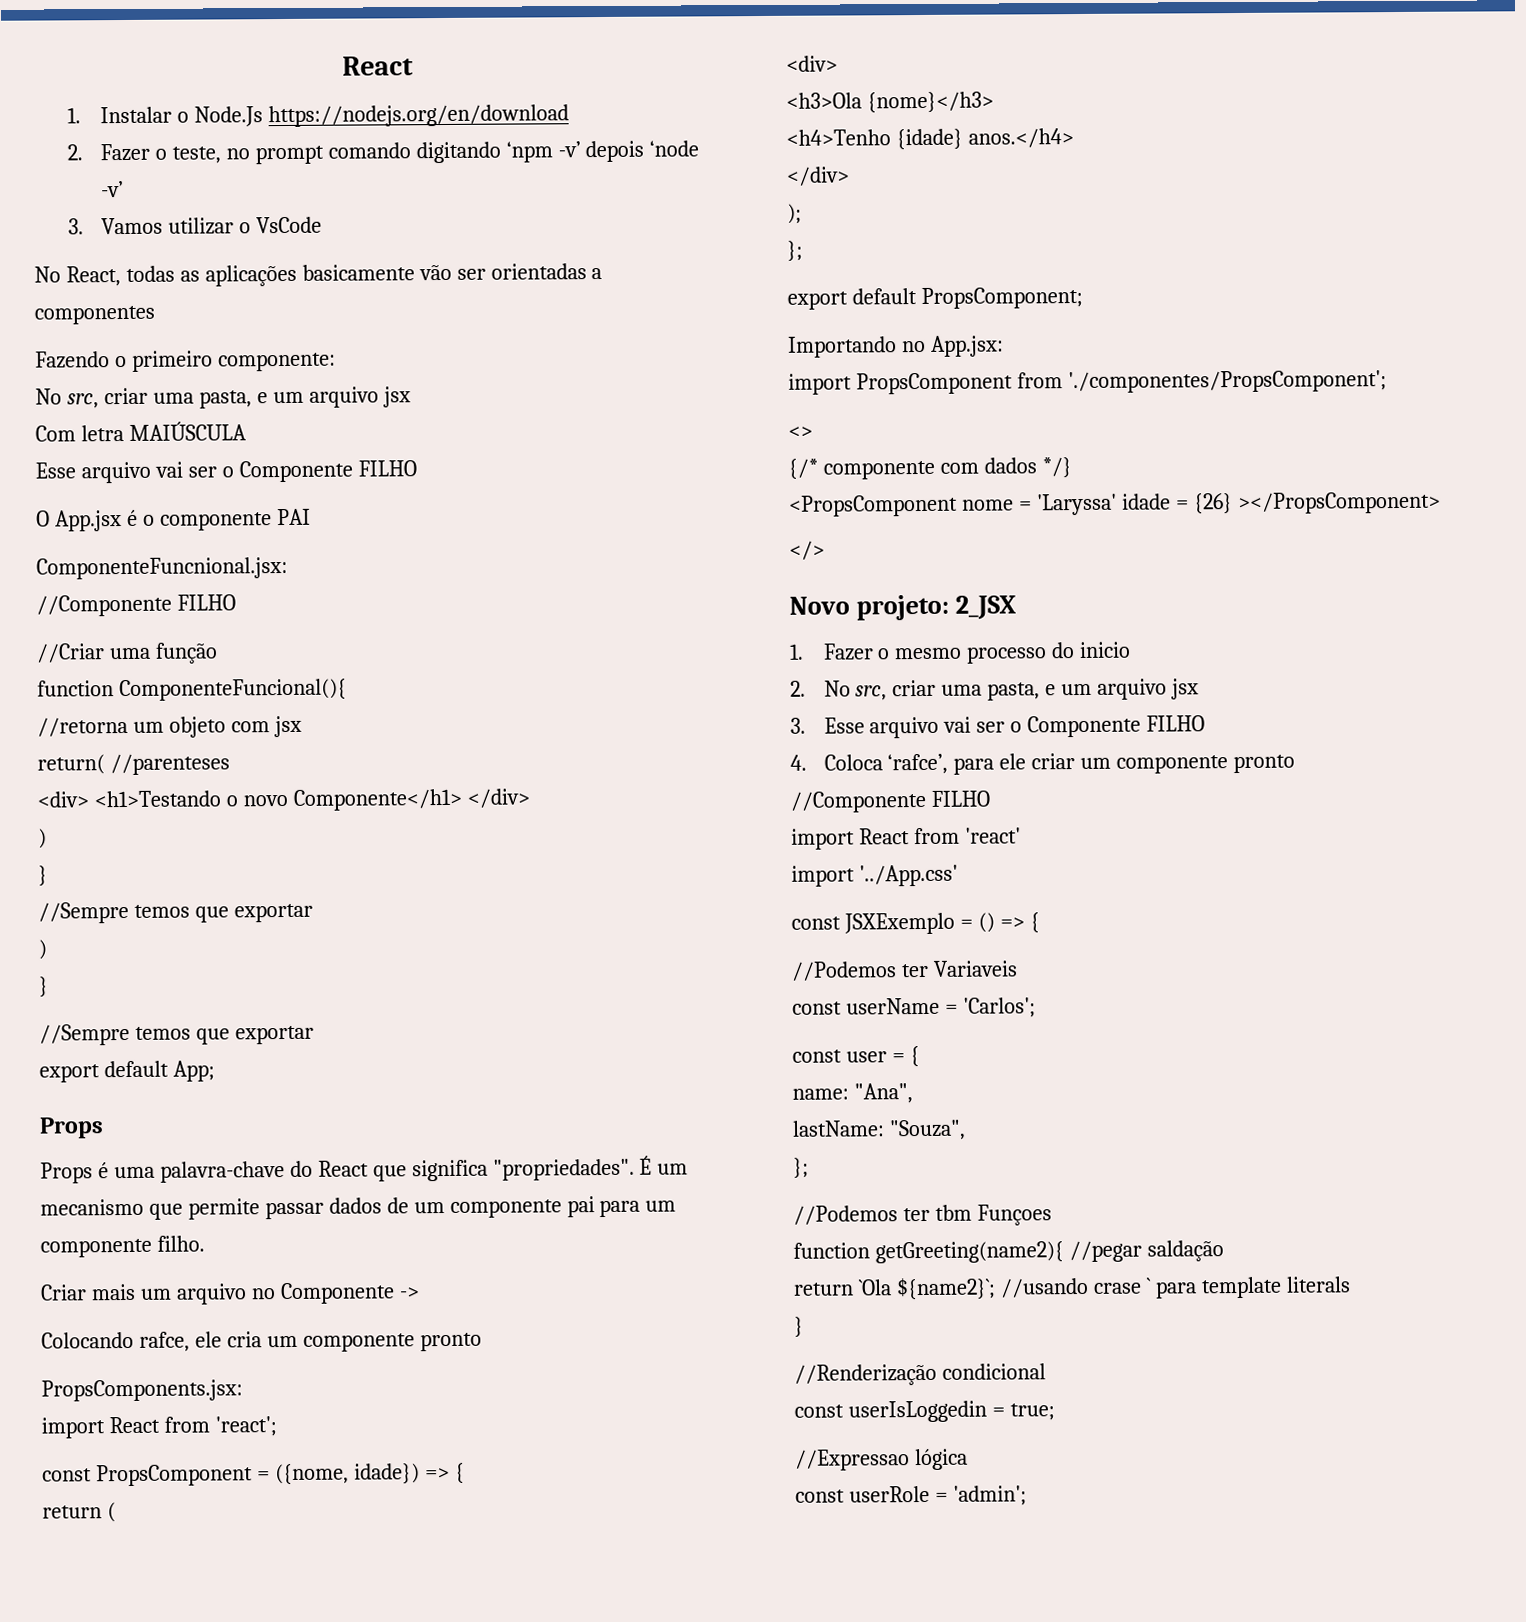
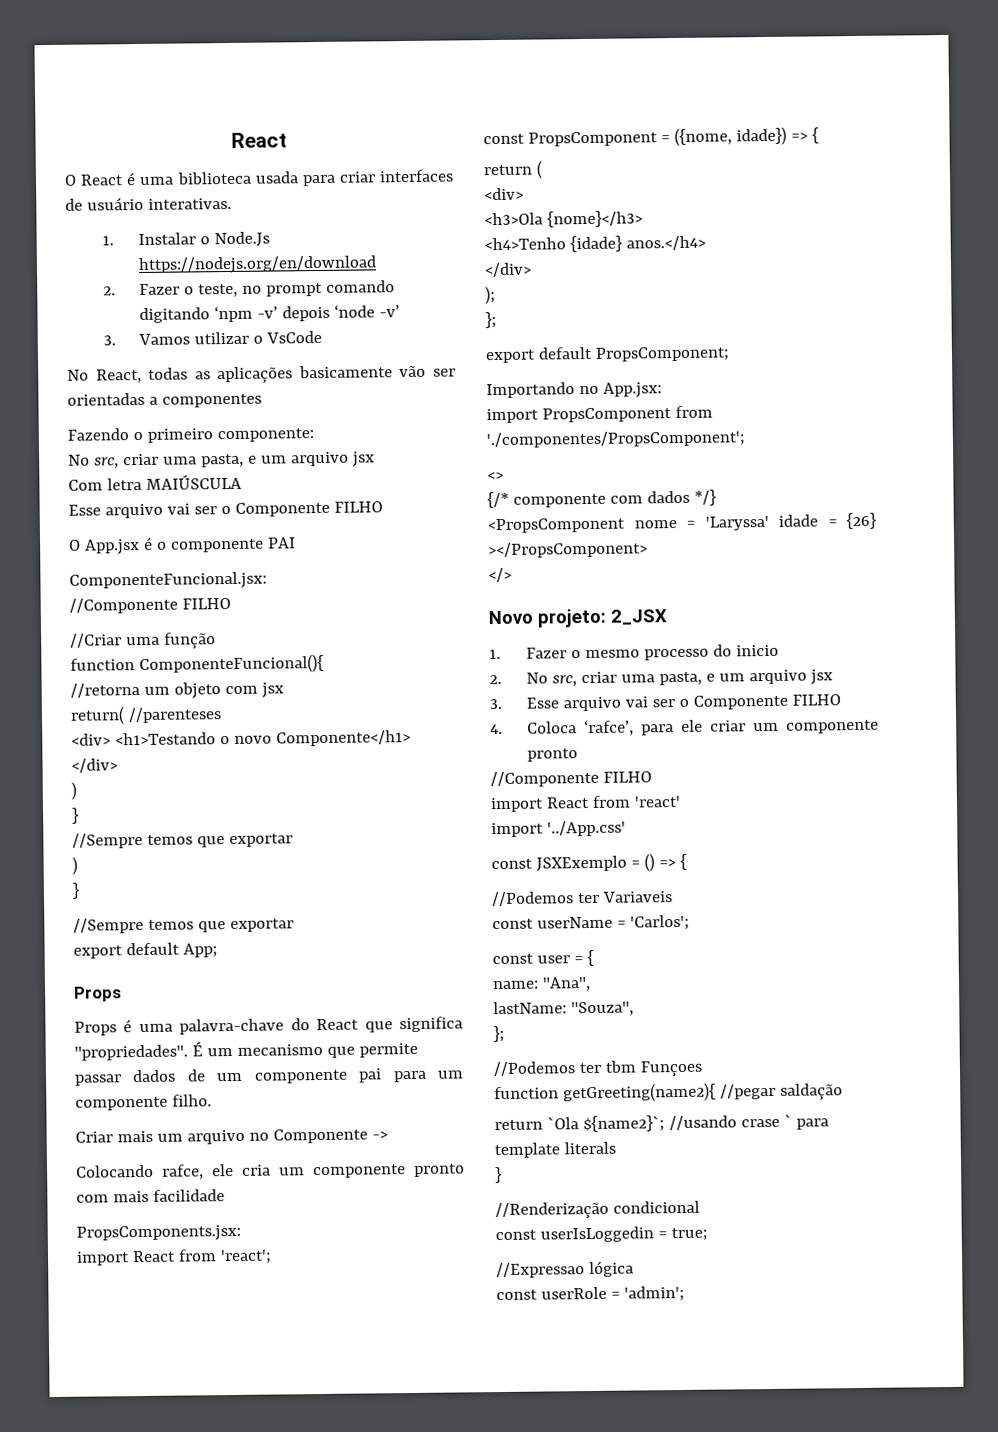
[341,56,414,76] React -> [230,132,287,148] [64,169,454,187] [65,196,232,211] React // O React é uma biblioteca usada para criar interfaces de usuário interativas.
[36,556,288,580] ComponenteFuncnional.jsx: -> [69,571,267,590] ComponenteFuncional.jsx:
(482, 1342) none -> [76,1189,225,1203] com mais facilidade

